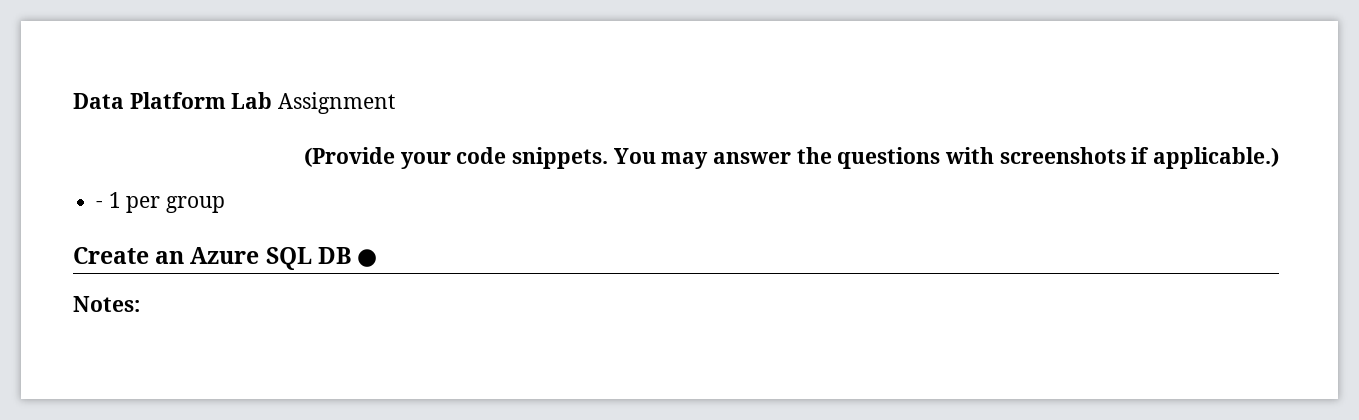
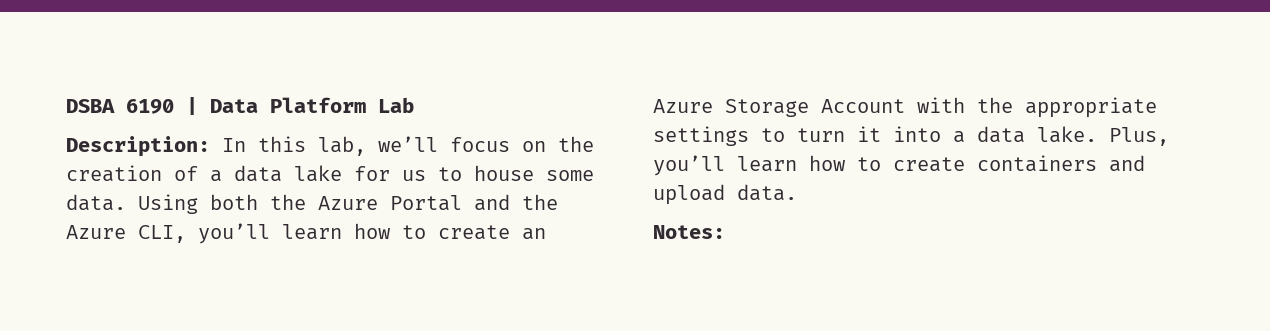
(73, 101) none -> [66,97,198,115] DSBA 6190 |
[278,92,396,114] [303,147,1279,169] [96,192,226,213] [73,247,378,270] Assignment // (Provide your code snippets. You may answer the questions with screenshots if applicable.) // - 1 per group // Create an Azure SQL DB ● -> [66,136,594,157] [66,165,594,182] [66,194,558,214] [66,223,546,244] [653,97,1157,118] [653,126,1169,146] [653,155,1145,176] [653,184,797,205] // Description: In this lab, we’ll focus on the creation of a data lake for us to house some data. Using both the Azure Portal and the Azure CLI, you’ll learn how to create an Azure Storage Account with the appropriate settings to turn it into a data lake. Plus, you’ll learn how to create containers and upload data.

